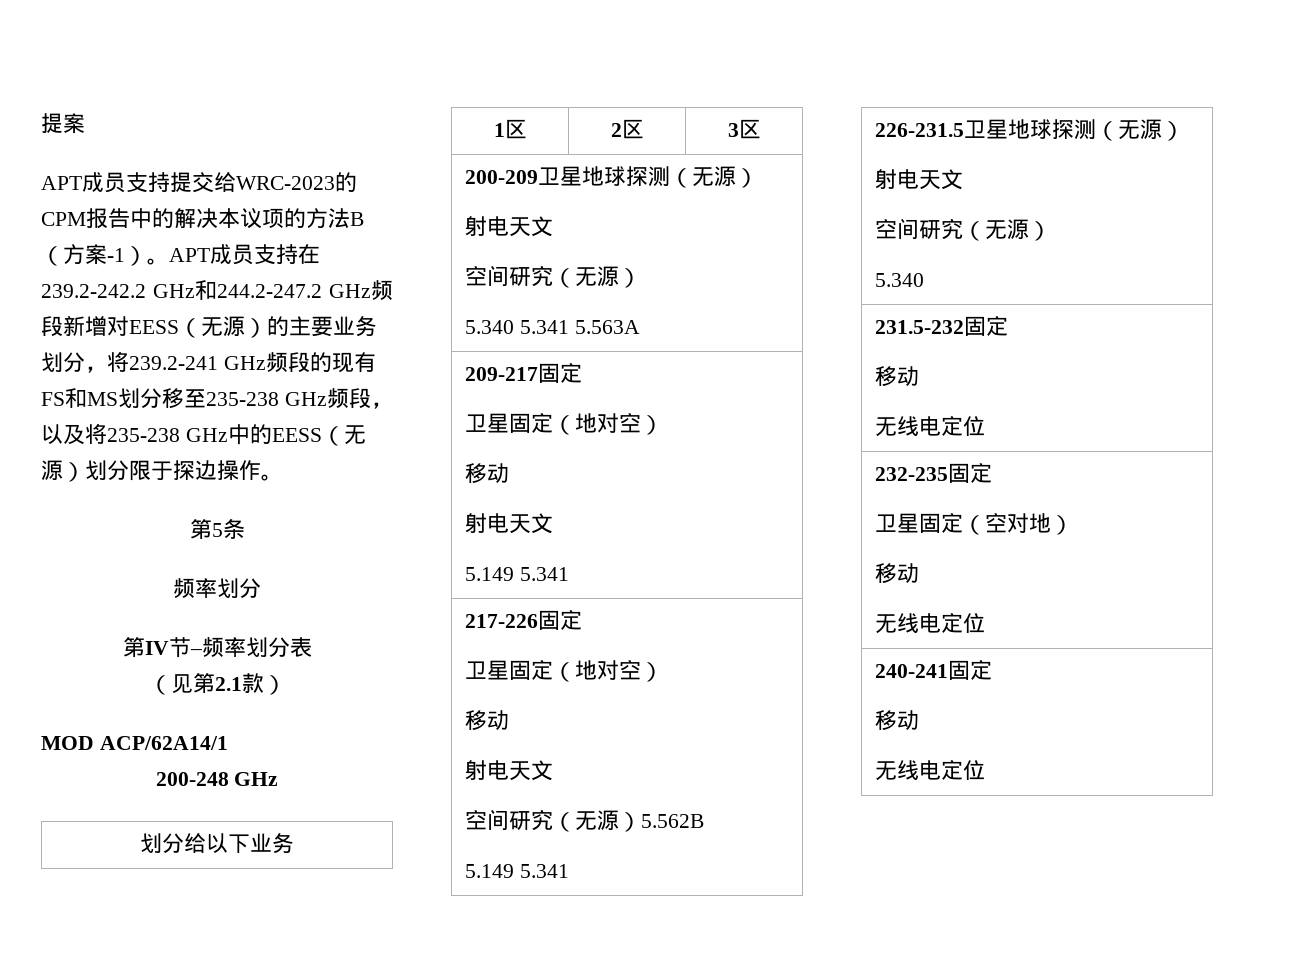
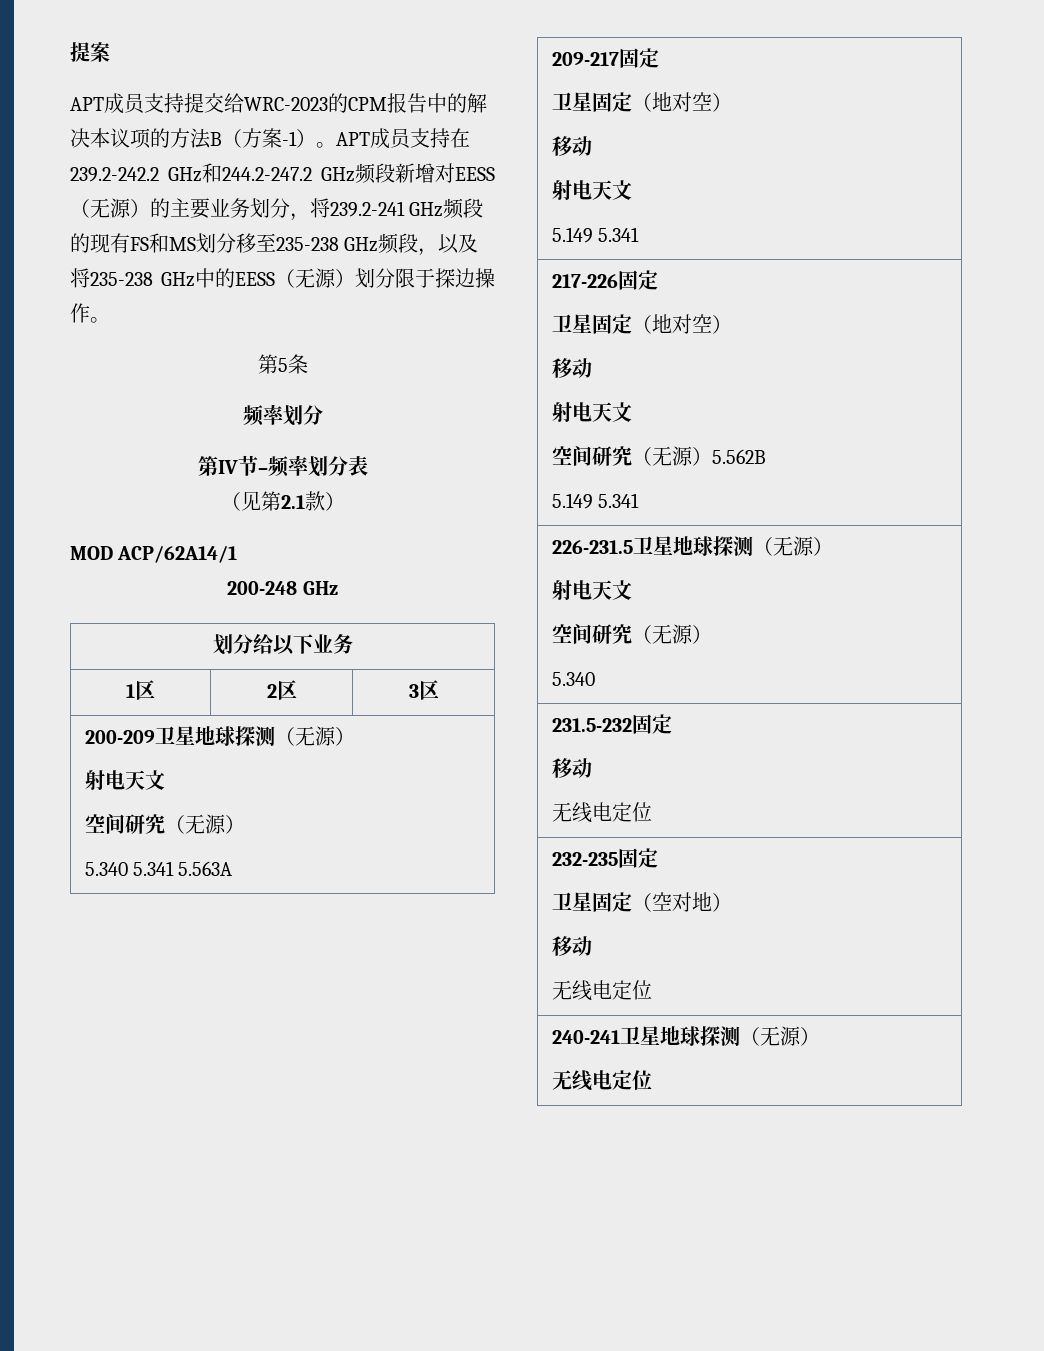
[947,660,992,680] [874,710,919,731] 固定 // 移动 -> [619,1026,820,1046] 卫星地球探测（无源）

